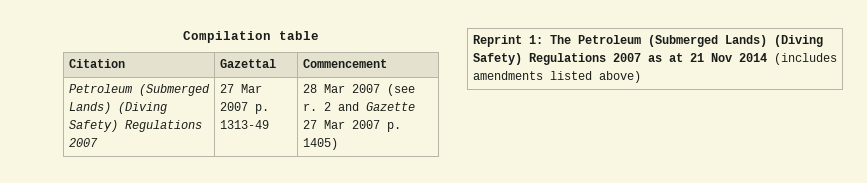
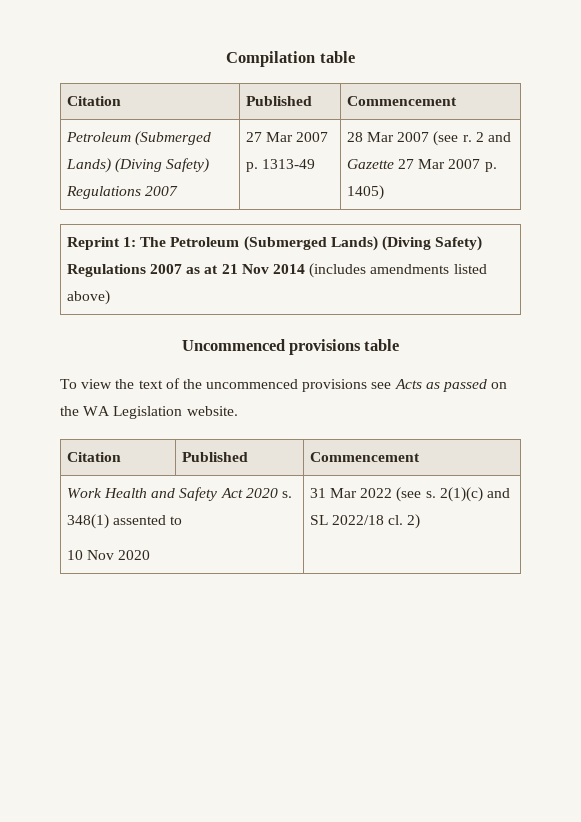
[219,59,276,68] Gazettal -> [245,96,312,106] Published
(641, 77) none -> [181,339,400,355] [60,378,508,392] [60,406,238,419] [66,452,121,462] [181,452,248,462] [309,452,420,462] [66,487,292,501] [66,514,183,529] [66,550,151,560] [309,487,510,502] [309,514,421,529] // Uncommenced provisions table // To view the text of the uncommenced provisions see Acts as passed on the WA Legislation website. // Citation | Published | Commencement // Work Health and Safety Act 2020 s. 348(1) assented to // 10 Nov 2020 | 31 Mar 2022 (see s. 2(1)(c) and SL 2022/18 cl. 2)

